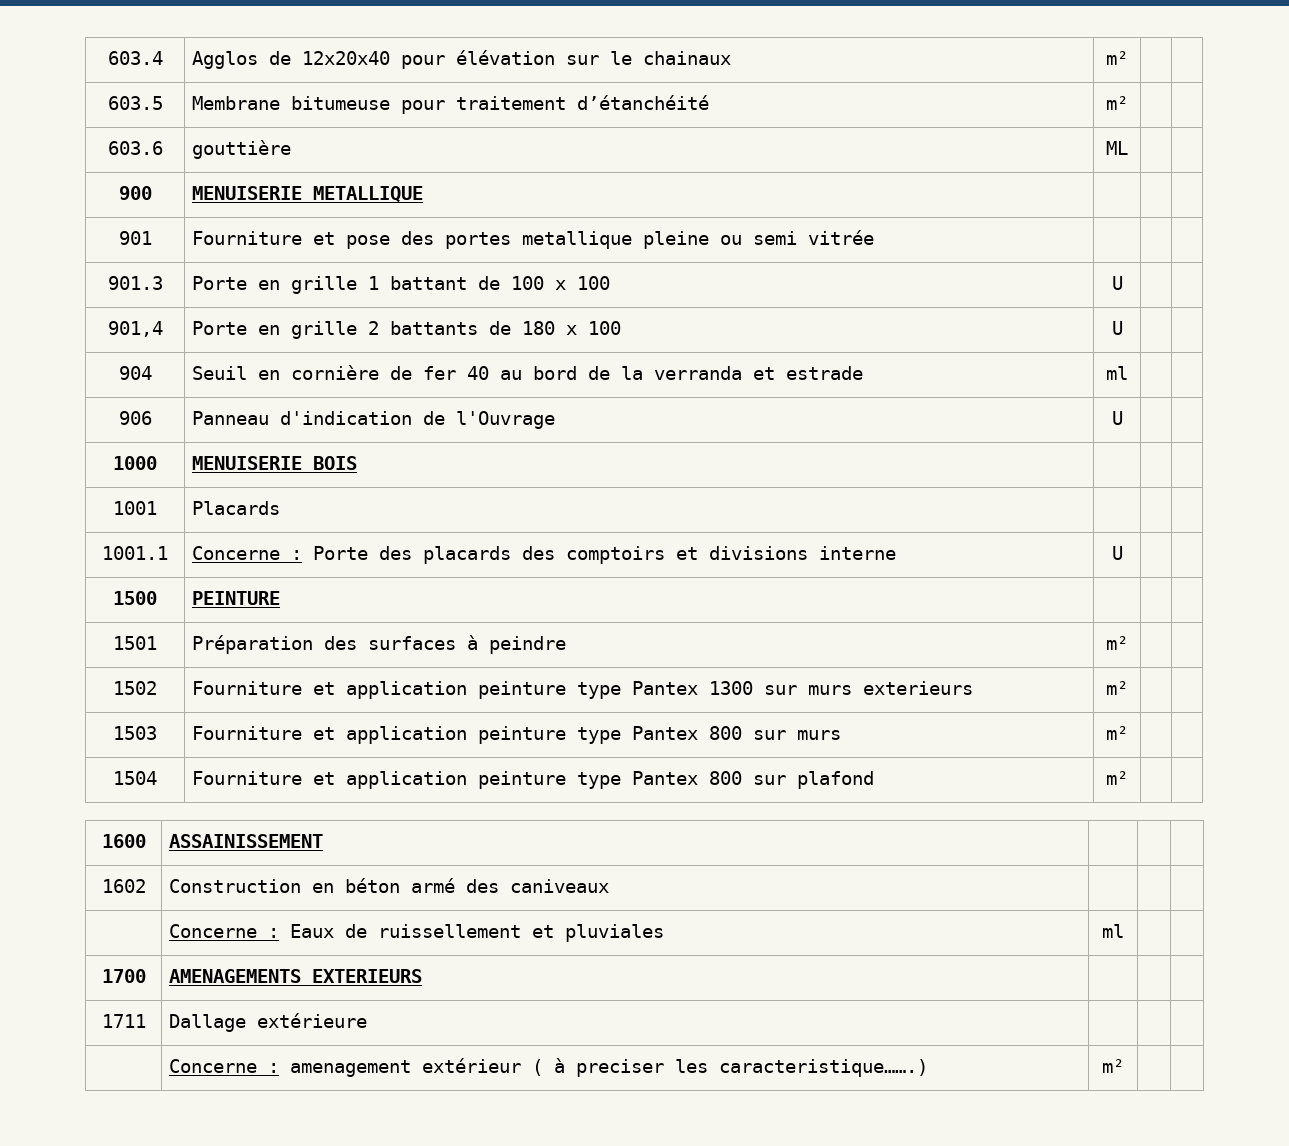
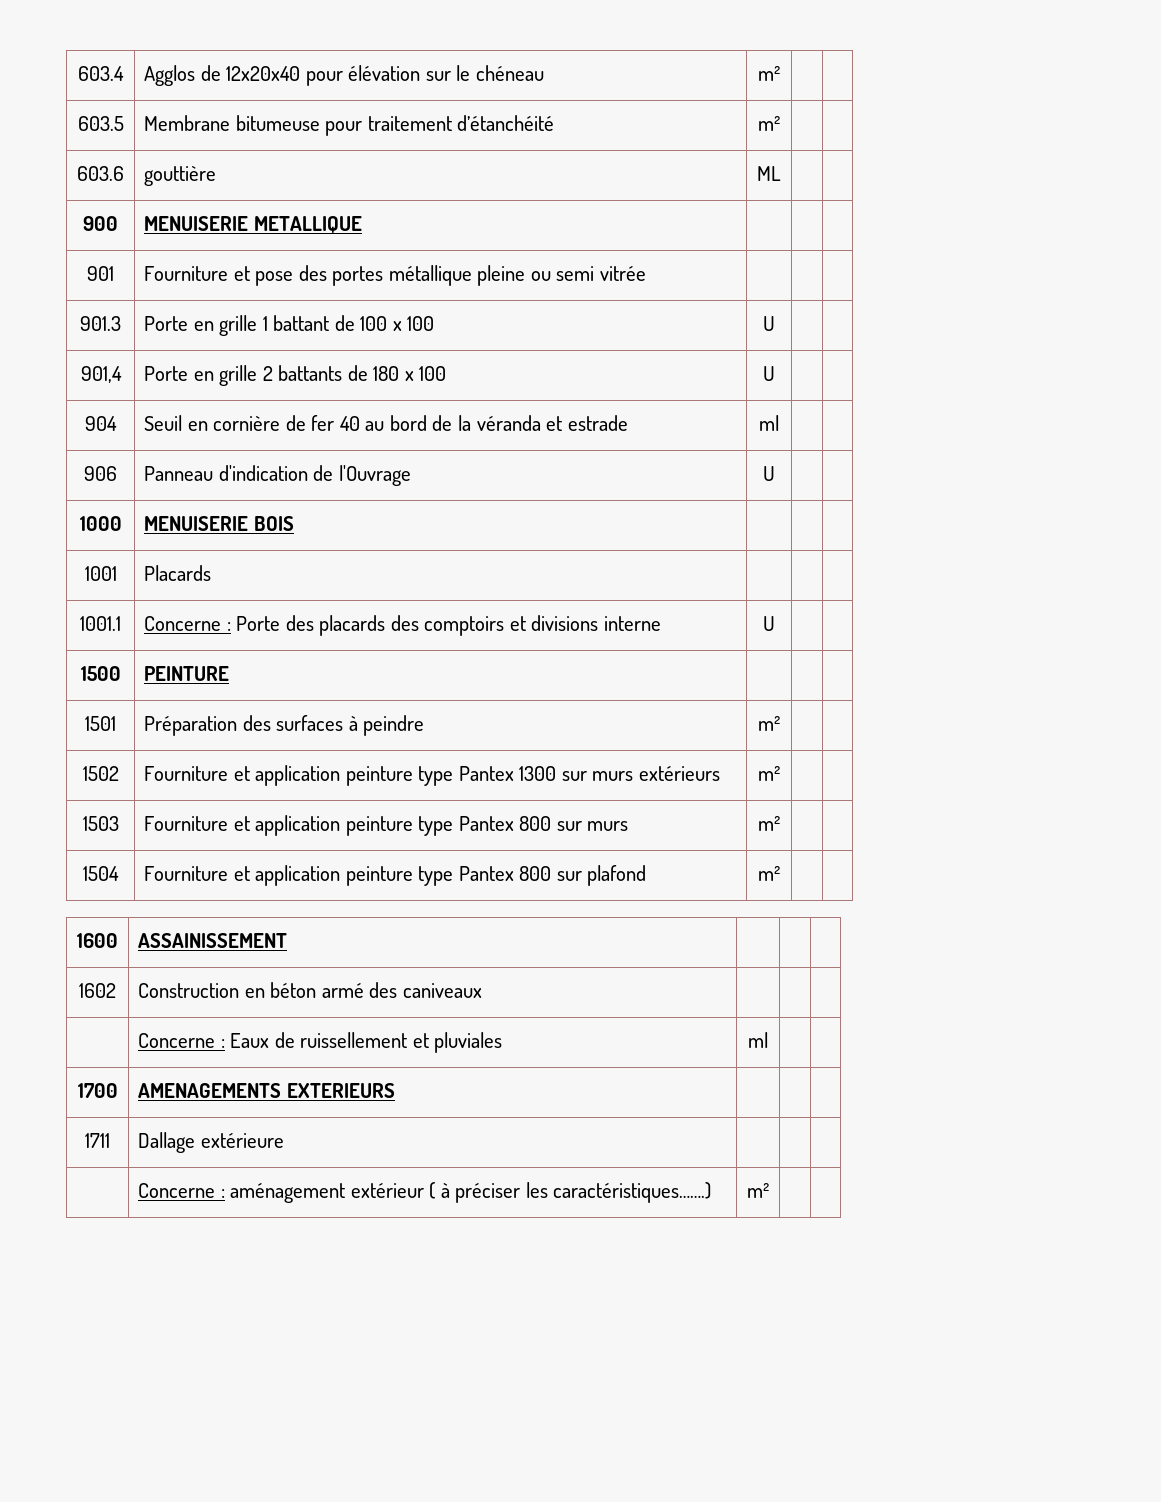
[643,51,732,65] chainaux -> [475,65,544,81] chéneau
[522,231,633,249] metallique -> [388,265,472,286] métallique
[654,366,743,380] verranda -> [476,415,541,431] véranda
[863,681,974,695] exterieurs -> [638,766,720,781] extérieurs
[290,1060,412,1077] amenagement -> [230,1183,346,1203] aménagement
[576,1059,929,1077] preciser les caracteristique…….) -> [455,1182,712,1203] préciser les caractéristiques…….)

